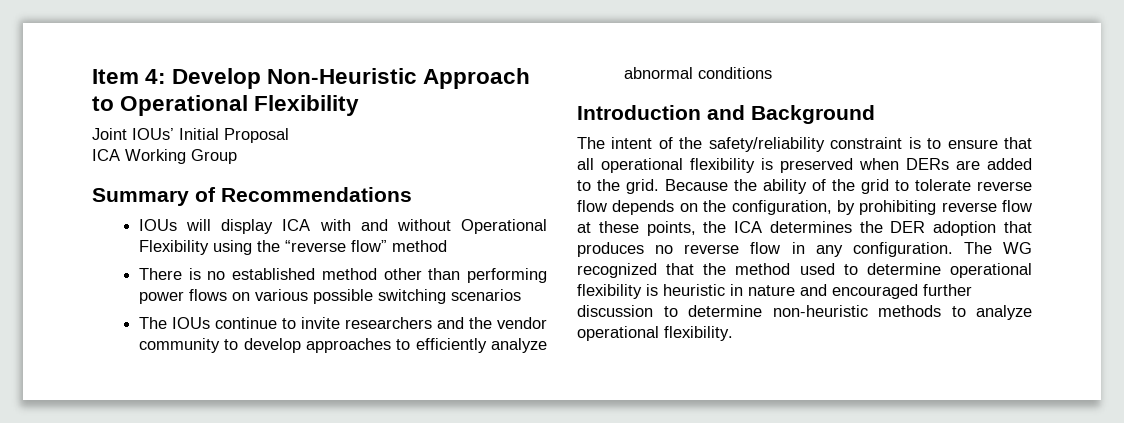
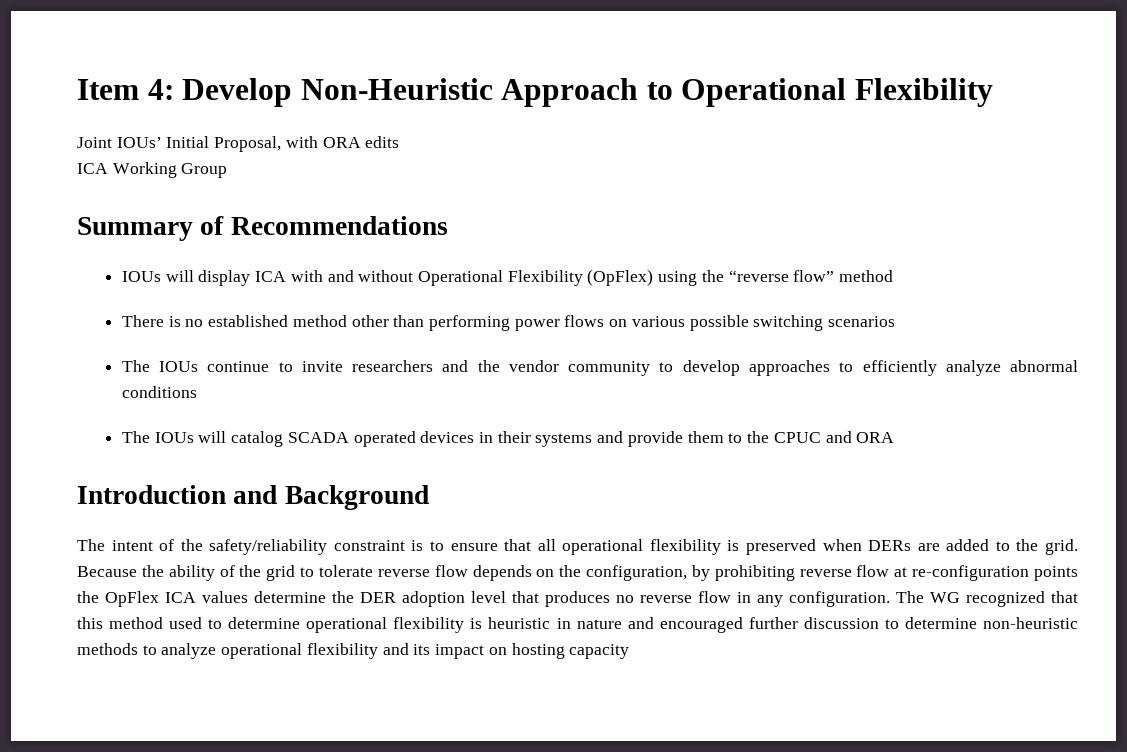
[224,128,289,143] Proposal -> [214,136,400,152] Proposal, with ORA edits
(209, 247) none -> [587,269,654,286] (OpFlex)
(772, 73) none -> [121,431,895,447] // The IOUs will catalog SCADA operated devices in their systems and provide them to the CPUC and ORA
[598,221,852,236] these points, the ICA determines -> [912,565,1079,581] [77,591,326,607] re-configuration points the OpFlex ICA values determine
(997, 228) none -> [471,591,506,603] level
[703,263,727,275] the -> [77,617,103,629] this
[664,326,733,341] flexibility. -> [306,643,630,659] flexibility and its impact on hosting capacity

